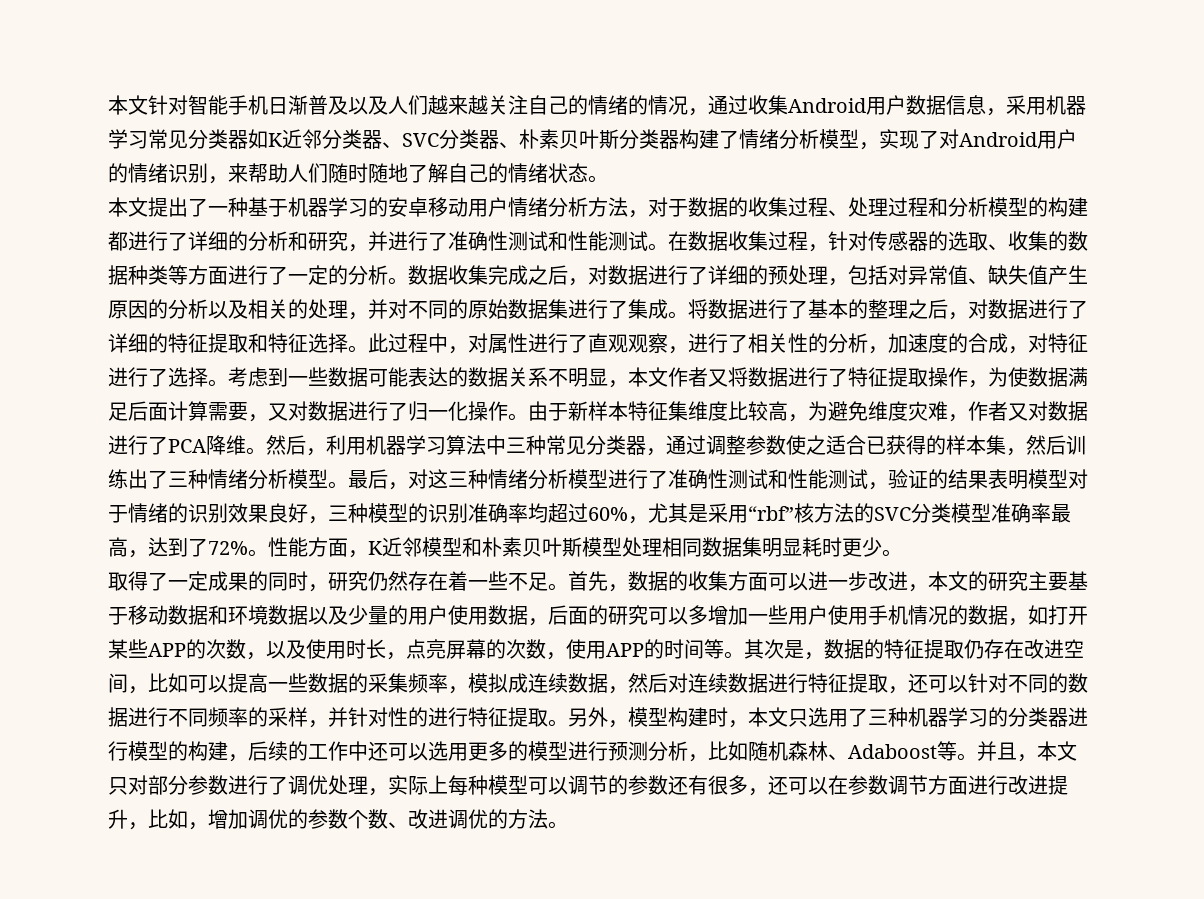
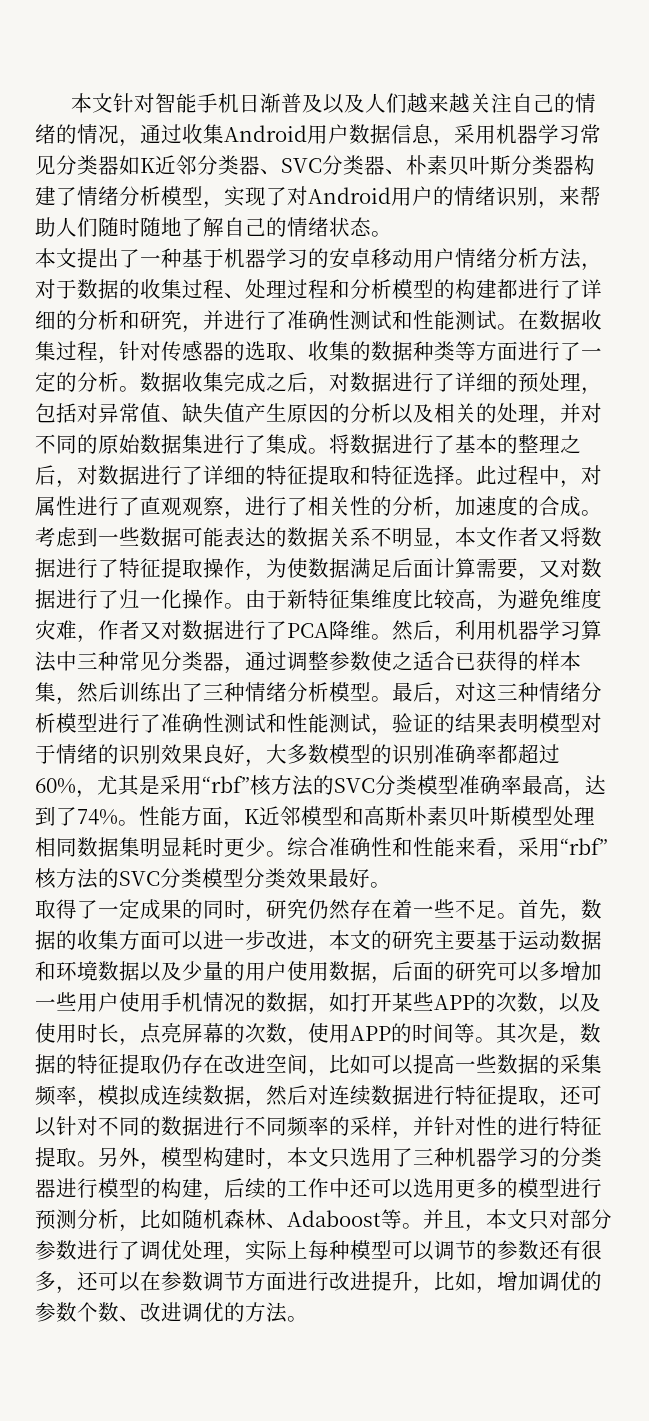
[1008,333,1088,354] [108,367,208,387] ，对特征进行了选择 -> (581, 506) none
[588,401,628,421] 样本 -> (308, 599) none
[328,503,368,523] 三种 -> [266,744,329,764] 大多数
[528,503,548,523] 均 -> [497,744,518,764] 都
[208,541,248,555] 72% -> [77,809,118,825] 74%
(482, 547) none -> [364,806,406,826] 高斯
(902, 553) none -> [287,837,608,860] [35,868,391,889] 综合准确性和性能来看，采用“rbf”核方法的SVC分类模型分类效果最好。
[128,605,148,625] 移 -> [518,930,539,950] 运

